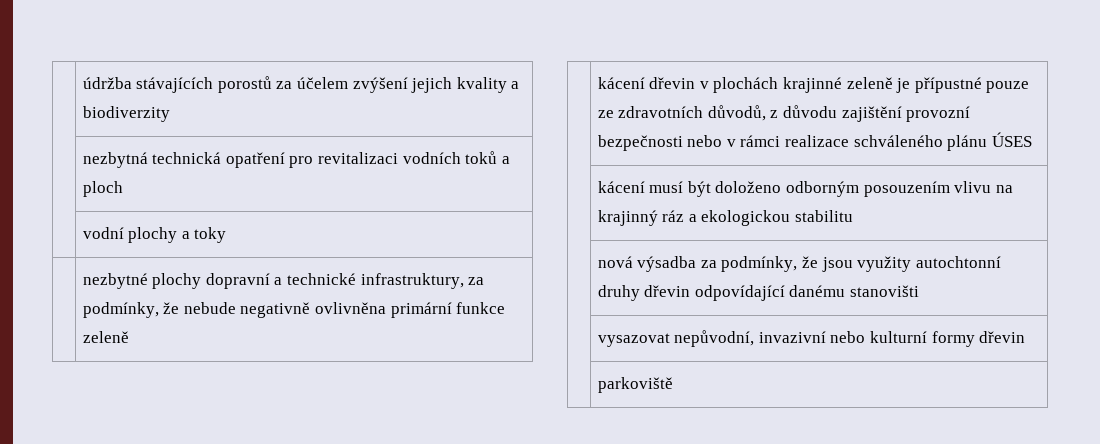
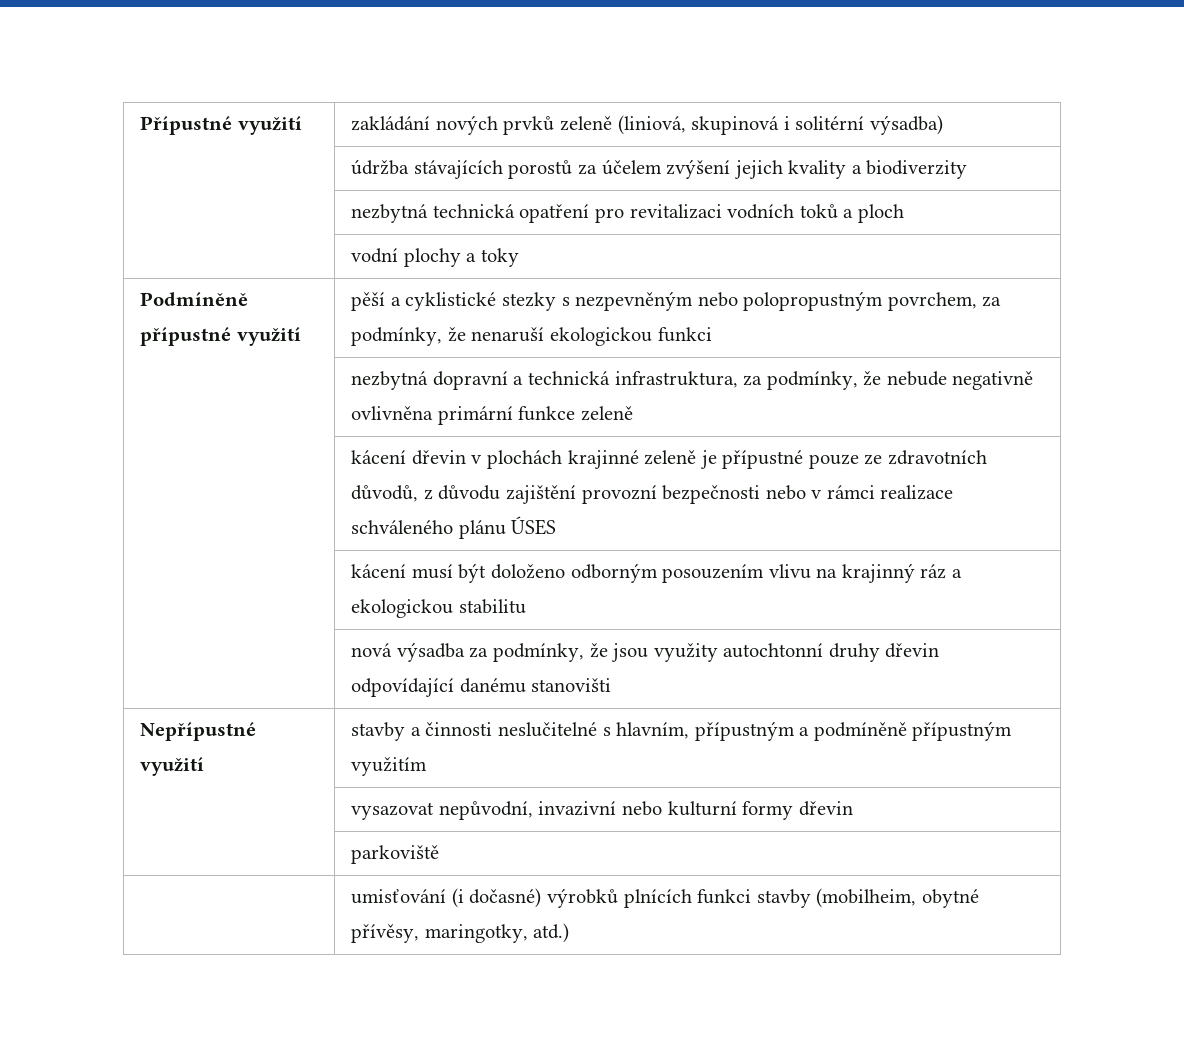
(82, 83) none -> [140,116,302,135] [351,115,943,135] Přípustné využití | zakládání nových prvků zeleně (liniová, skupinová i solitérní výsadba) //
[82,273,464,289] | nezbytné plochy dopravní a technické infrastruktury, -> [140,292,249,306] [140,327,301,346] [351,292,1002,311] [351,327,712,346] [351,371,738,390] Podmíněně přípustné využití | pěší a cyklistické stezky s nezpevněným nebo polopropustným povrchem, za podmínky, že nenaruší ekologickou funkci // | nezbytná dopravní a technická infrastruktura,
(919, 291) none -> [140,722,257,741] [140,757,205,776] [351,722,1013,741] [351,757,428,776] // Nepřípustné využití | stavby a činnosti neslučitelné s hlavním, přípustným a podmíněně přípustným využitím
(673, 385) none -> [351,888,979,908] [351,923,570,943] // | umisťování (i dočasné) výrobků plnících funkci stavby (mobilheim, obytné přívěsy, maringotky, atd.)

